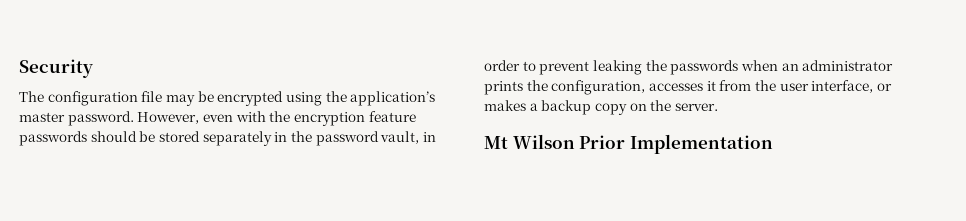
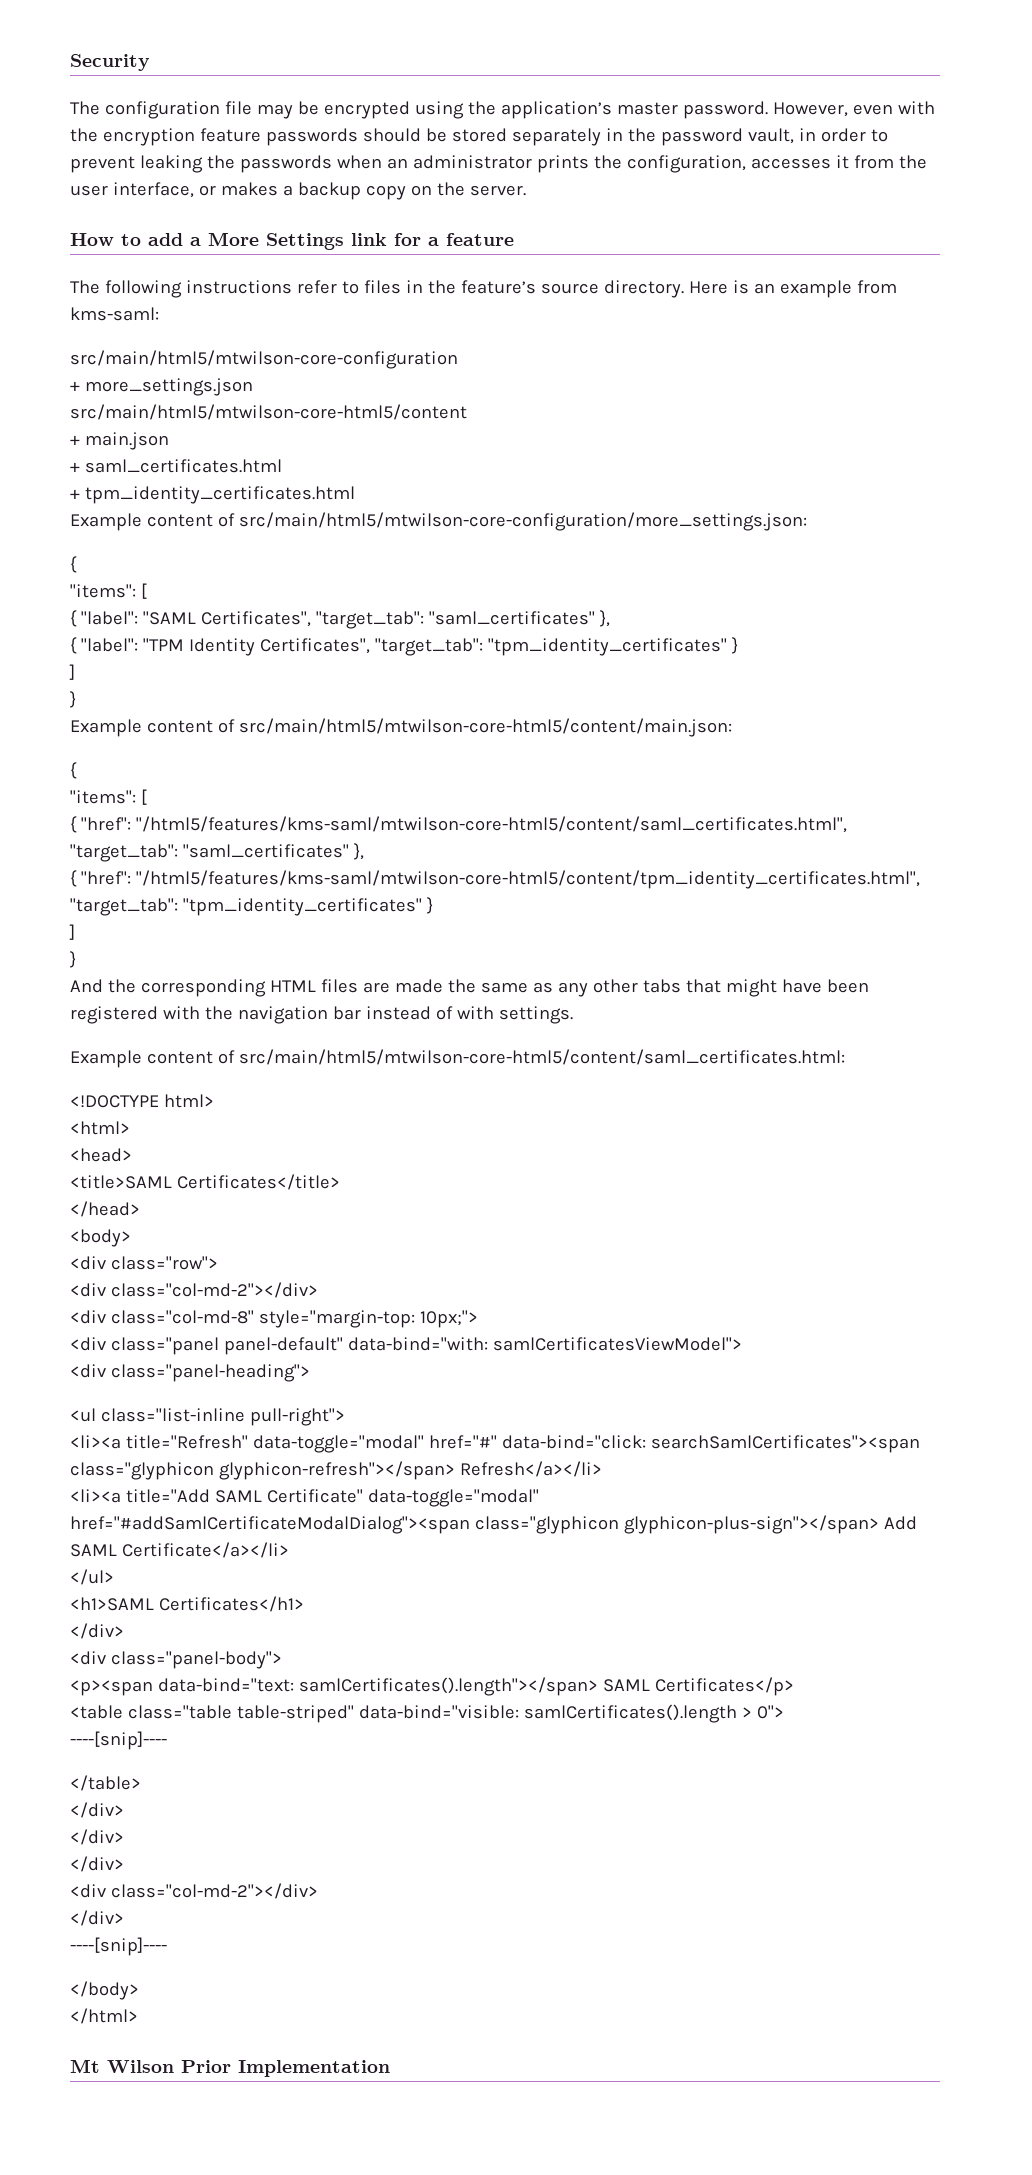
(718, 107) none -> [70,232,514,250] [70,280,897,298] [70,307,159,321] [70,350,458,369] [70,378,253,396] [70,404,467,420] [70,432,169,450] [70,459,282,473] [70,486,355,504] [70,512,807,531] [70,556,77,573] [70,583,147,599] [70,610,610,629] [70,637,738,656] [69,664,75,680] [70,691,76,708] [70,718,732,737] [70,762,77,779] [70,789,147,805] [70,816,847,833] [70,843,364,862] [70,870,920,889] [70,897,433,916] [69,924,75,940] [70,951,76,968] [70,979,869,997] [70,1006,573,1024] [70,1049,845,1068] [70,1094,214,1108] [70,1121,130,1135] [70,1148,132,1162] [70,1174,340,1190] [70,1201,140,1217] [70,1229,131,1247] [70,1256,218,1270] [70,1282,318,1298] [70,1310,478,1328] [70,1337,742,1355] [70,1364,310,1382] [70,1408,345,1426] [70,1435,920,1453] [70,1461,602,1480] [70,1489,539,1507] [70,1515,917,1534] [70,1542,289,1558] [70,1569,114,1585] [70,1596,304,1612] [70,1623,124,1639] [70,1651,282,1669] [70,1677,794,1696] [70,1704,784,1723] [70,1731,167,1750] [70,1775,141,1791] [70,1802,124,1818] [70,1829,124,1845] [70,1856,124,1872] [70,1883,318,1899] [70,1910,124,1926] [70,1937,167,1956] [70,1981,139,2000] [70,2008,138,2024] // How to add a More Settings link for a feature // The following instructions refer to files in the feature’s source directory. Here is an example from kms-saml: // src/main/html5/mtwilson-core-configuration // + more_settings.json // src/main/html5/mtwilson-core-html5/content // + main.json // + saml_certificates.html // + tpm_identity_certificates.html // Example content of src/main/html5/mtwilson-core-configuration/more_settings.json: // { // "items": [ // { "label": "SAML Certificates", "target_tab": "saml_certificates" }, // { "label": "TPM Identity Certificates", "target_tab": "tpm_identity_certificates" } // ] // } // Example content of src/main/html5/mtwilson-core-html5/content/main.json: // { // "items": [ // { "href": "/html5/features/kms-saml/mtwilson-core-html5/content/saml_certificates.html", "target_tab": "saml_certificates" }, // { "href": "/html5/features/kms-saml/mtwilson-core-html5/content/tpm_identity_certificates.html", "target_tab": "tpm_identity_certificates" } // ] // } // And the corresponding HTML files are made the same as any other tabs that might have been registered with the navigation bar instead of with settings. // Example content of src/main/html5/mtwilson-core-html5/content/saml_certificates.html: // <!DOCTYPE html> // <html> // <head> // <title>SAML Certificates</title> // </head> // <body> // <div class="row"> // <div class="col-md-2"></div> // <div class="col-md-8" style="margin-top: 10px;"> // <div class="panel panel-default" data-bind="with: samlCertificatesViewModel"> // <div class="panel-heading"> // <ul class="list-inline pull-right"> // <li><a title="Refresh" data-toggle="modal" href="#" data-bind="click: searchSamlCertificates"><span class="glyphicon glyphicon-refresh"></span> Refresh</a></li> // <li><a title="Add SAML Certificate" data-toggle="modal" href="#addSamlCertificateModalDialog"><span class="glyphicon glyphicon-plus-sign"></span> Add SAML Certificate</a></li> // </ul> // <h1>SAML Certificates</h1> // </div> // <div class="panel-body"> // <p><span data-bind="text: samlCertificates().length"></span> SAML Certificates</p> // <table class="table table-striped" data-bind="visible: samlCertificates().length > 0"> // ----[snip]---- // </table> // </div> // </div> // </div> // <div class="col-md-2"></div> // </div> // ----[snip]---- // </body> // </html>

